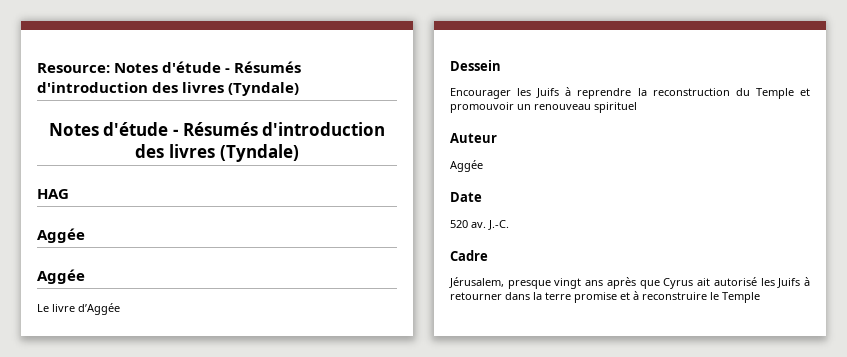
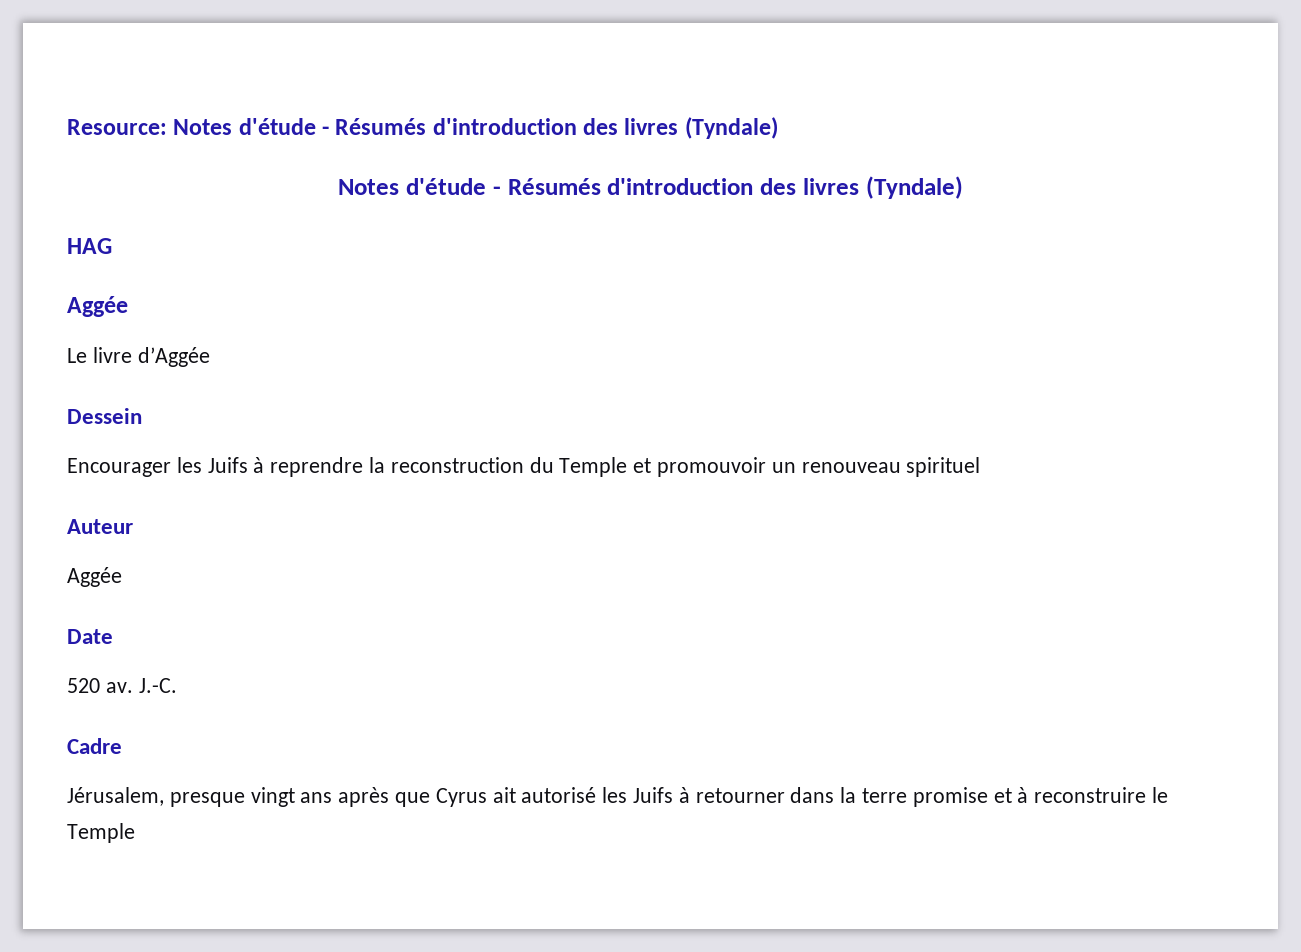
[37,269,85,284] // Aggée -> (128, 306) none

